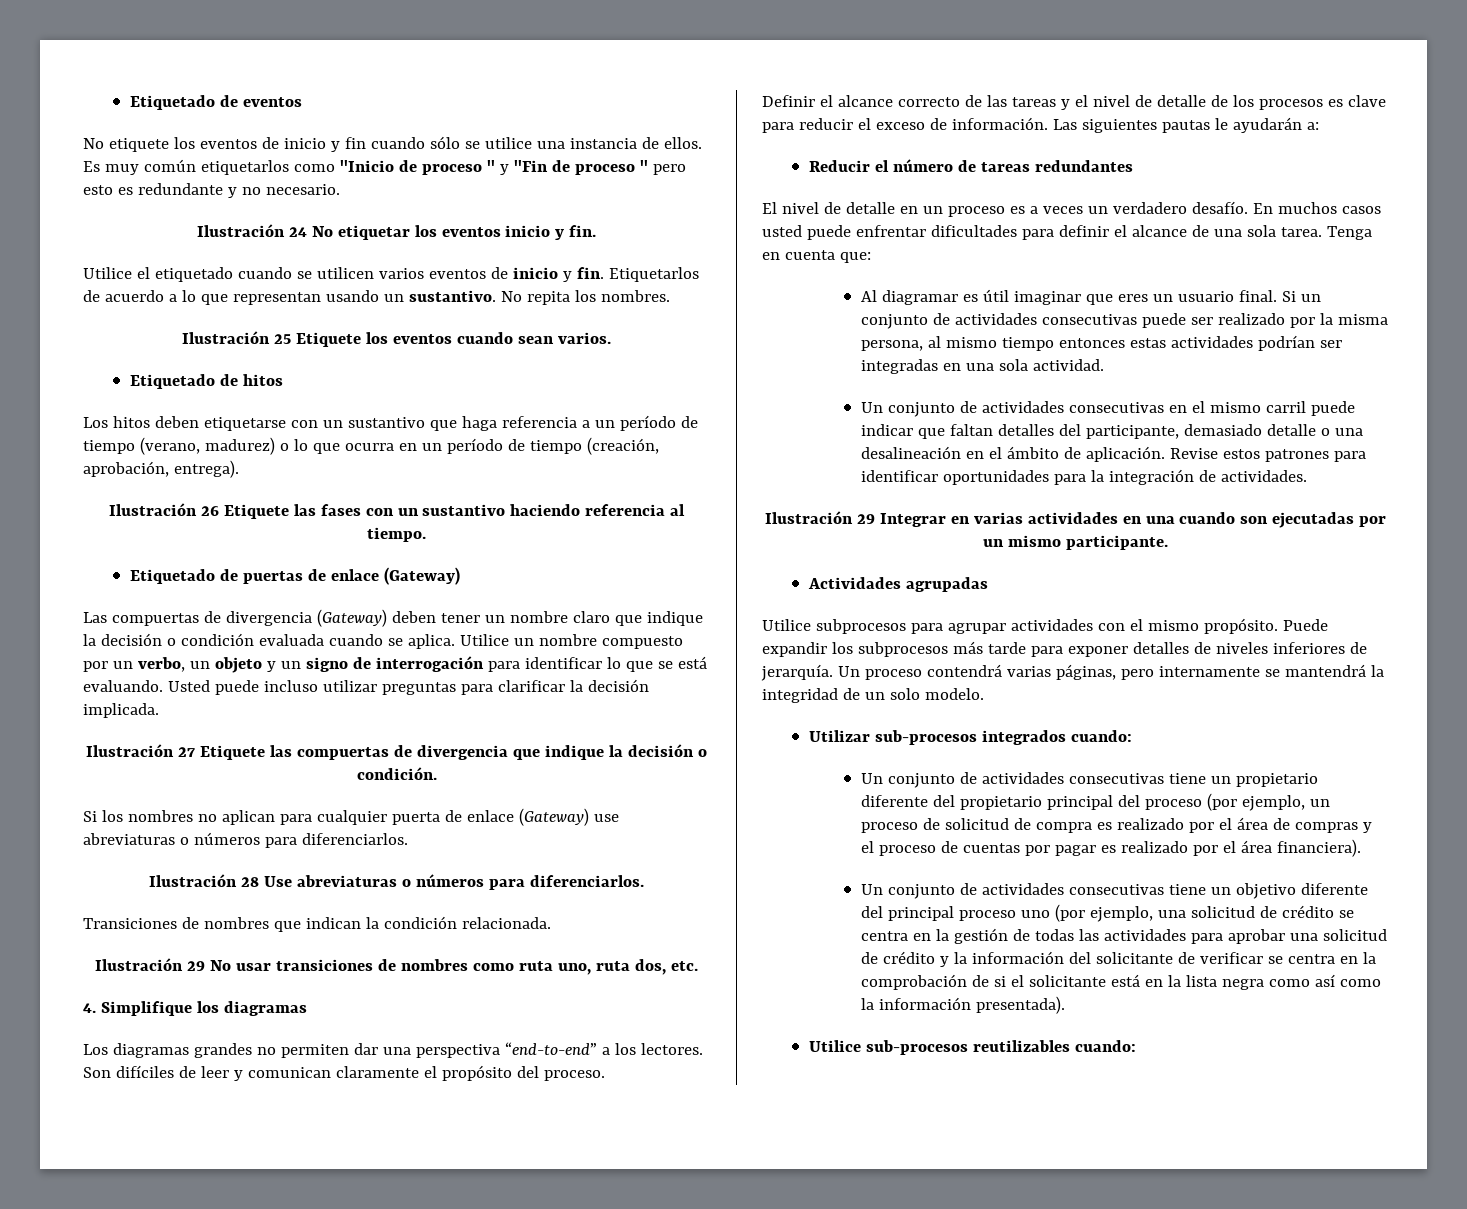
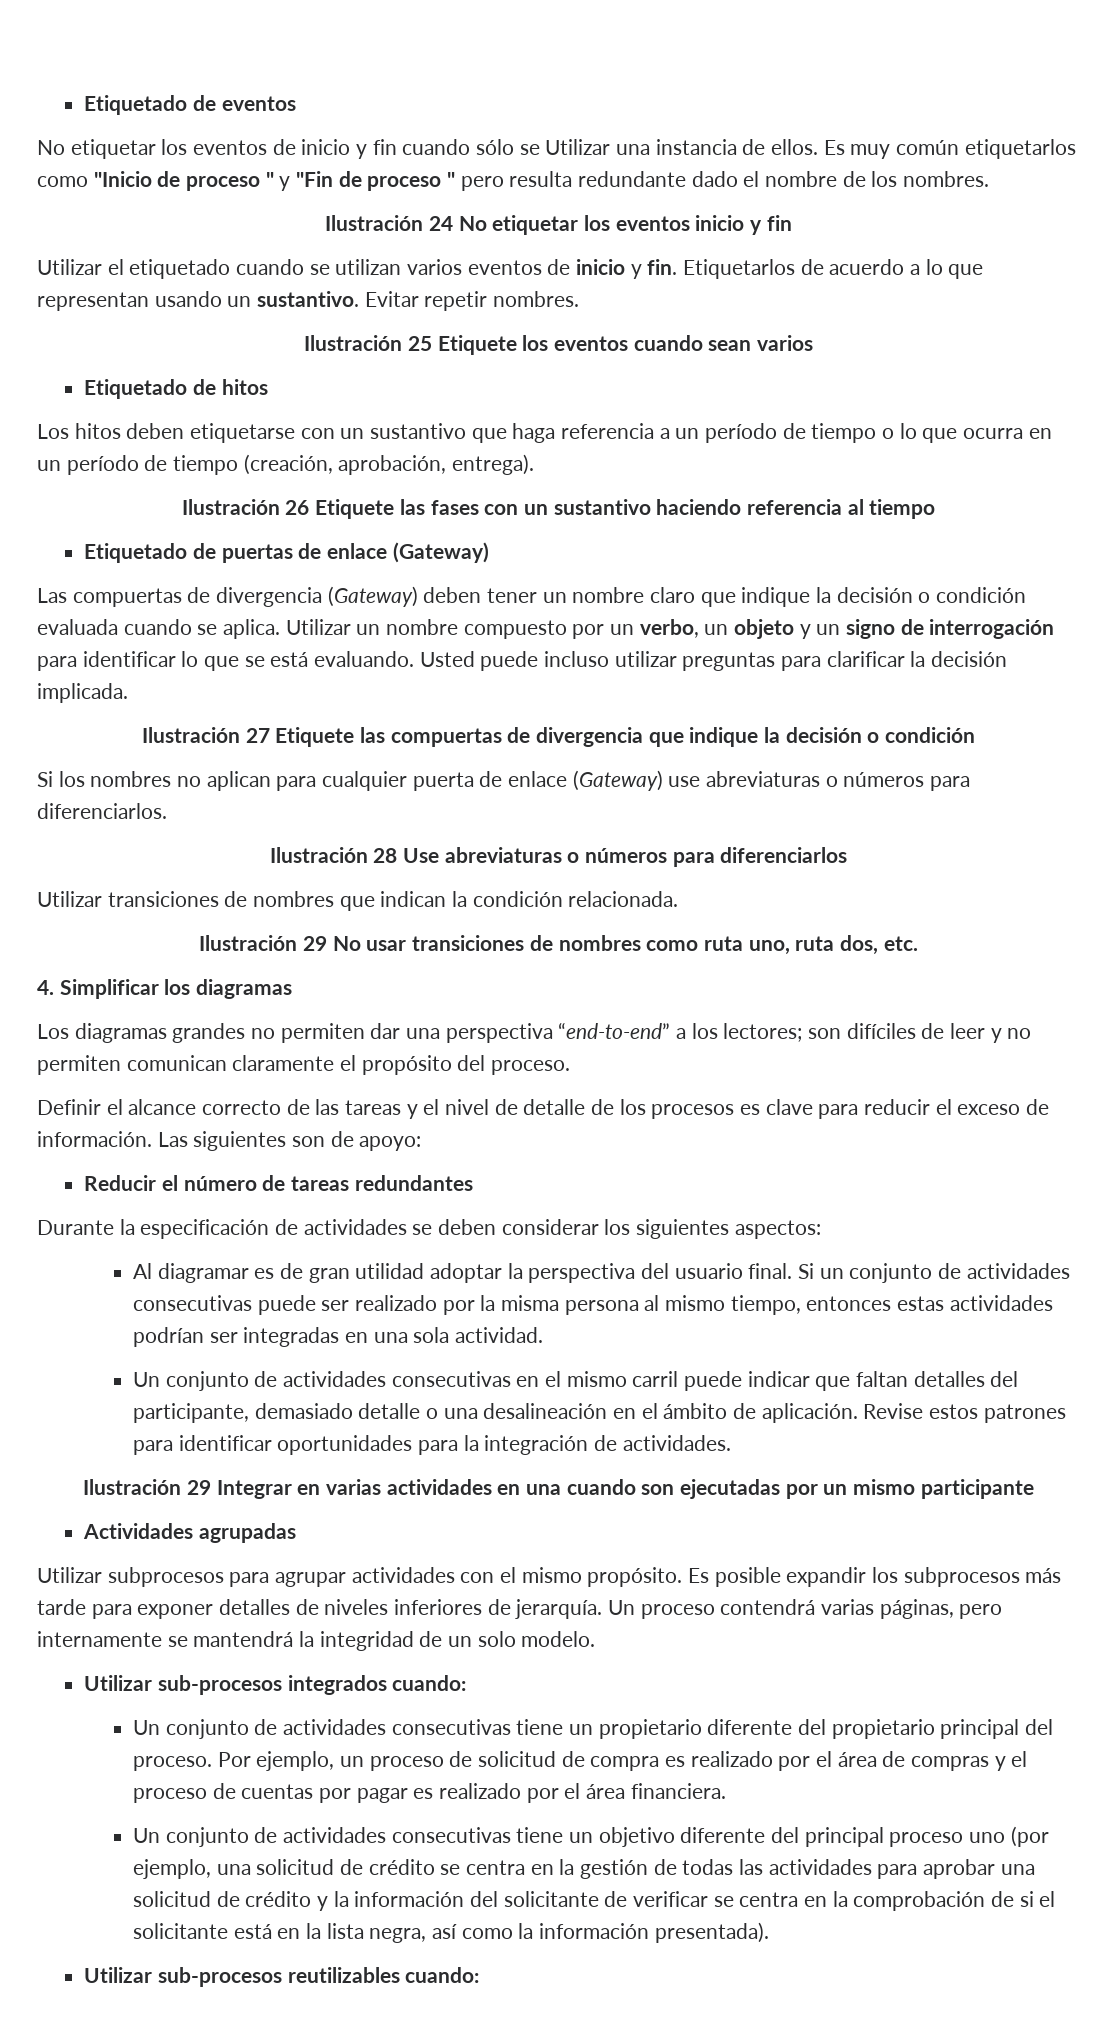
[108,138,169,152] etiquete -> [70,139,156,159] etiquetar
[484,137,532,149] utilice -> [545,139,611,155] Utilizar
[83,183,340,198] esto es redundante y no necesario. -> [509,171,990,187] resulta redundante dado el nombre de los nombres.
[569,225,597,237] [83,267,132,279] fin. // Utilice -> [766,215,792,231] [37,259,102,275] fin // Utilizar
[316,267,374,279] utilicen -> [335,259,402,275] utilizan
[500,290,596,305] No repita los -> [364,291,488,311] Evitar repetir
[557,332,611,344] varios. -> [756,335,813,351] varios
[139,437,275,455] (verano, madurez) -> (877, 433) none
[367,527,426,542] tiempo. -> [869,499,936,519] tiempo
[459,634,509,646] Utilice -> [285,619,351,635] Utilizar
[356,767,437,780] condición. -> [885,727,976,743] condición
[529,875,644,887] [83,918,177,929] diferenciarlos. // Transiciones -> [720,847,848,863] [37,891,219,907] diferenciarlos // Utilizar transiciones
[100,1001,192,1016] Simplifique -> [59,979,159,999] Simplificar
[640,1043,703,1055] [83,1067,111,1078] lectores. Son -> [723,1023,842,1042] lectores; son
(243, 1075) none -> [1007,1028,1032,1039] [37,1055,121,1075] no permiten
[1161,117,1319,133] pautas le ayudarán a: -> [292,1131,422,1151] son de apoyo:
[762,201,1381,217] [762,225,1372,240] [762,250,871,263] [861,289,1174,305] El nivel de detalle en un proceso es a veces un verdadero desafío. En muchos casos usted puede enfrentar dificultades para definir el alcance de una sola tarea. Tenga en cuenta que: // Al diagramar es útil imaginar que eres un -> [37,1219,821,1239] [132,1263,669,1283] Durante la especificación de actividades se deben considerar los siguientes aspectos: // Al diagramar es de gran utilidad adoptar la perspectiva del
[861,340,924,351] persona, -> [564,1300,639,1315] persona
[1002,337,1055,351] tiempo -> [730,1295,801,1315] tiempo,
[1065,535,1168,550] participante. -> [920,1479,1034,1499] participante
[762,619,811,631] Utilice -> [37,1567,102,1583] Utilizar
[1282,619,1328,631] Puede -> [688,1567,781,1587] Es posible
[1145,793,1238,811] proceso (por -> [132,1752,251,1771] proceso. Por
[1277,839,1362,857] financiera). -> [630,1783,726,1799] financiera.
[1222,979,1311,990] negra como -> [369,1928,427,1943] negra,
[808,1040,861,1052] Utilice -> [84,1967,153,1983] Utilizar

